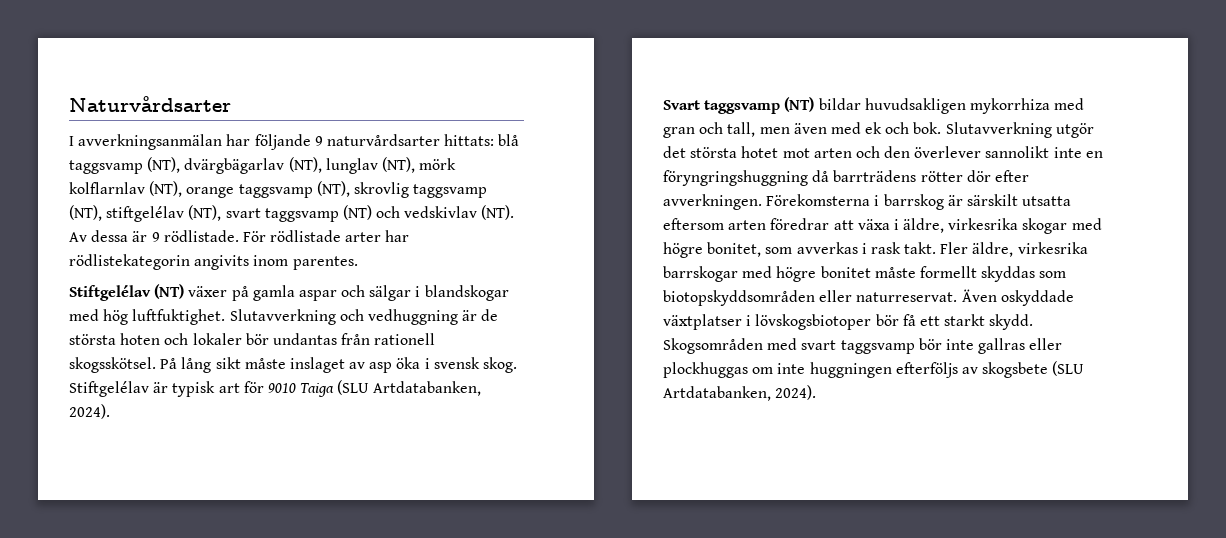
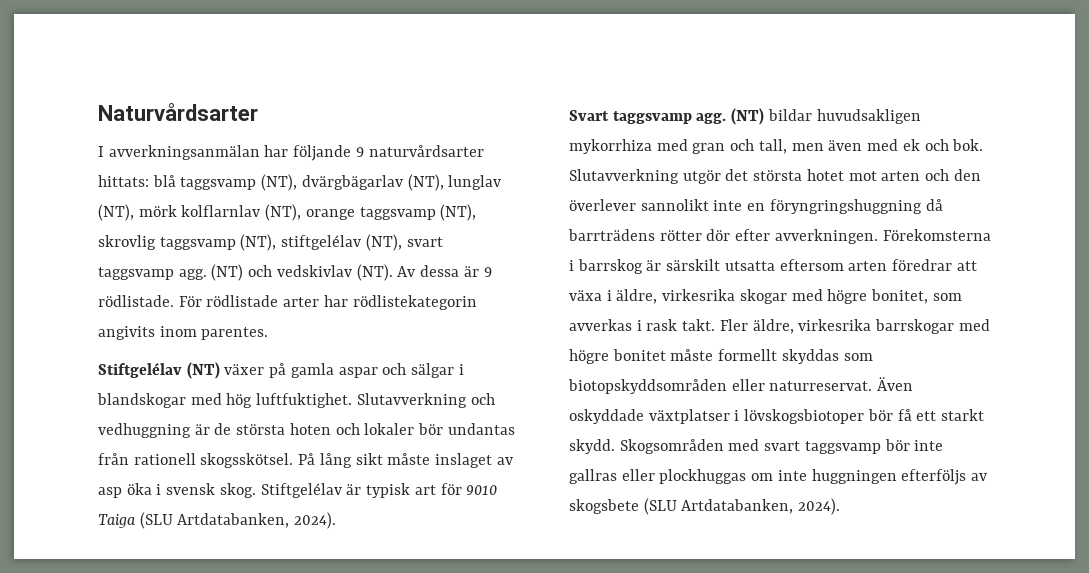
(339, 215) none -> [178,269,207,280] agg.
(781, 107) none -> [696,113,727,124] agg.

